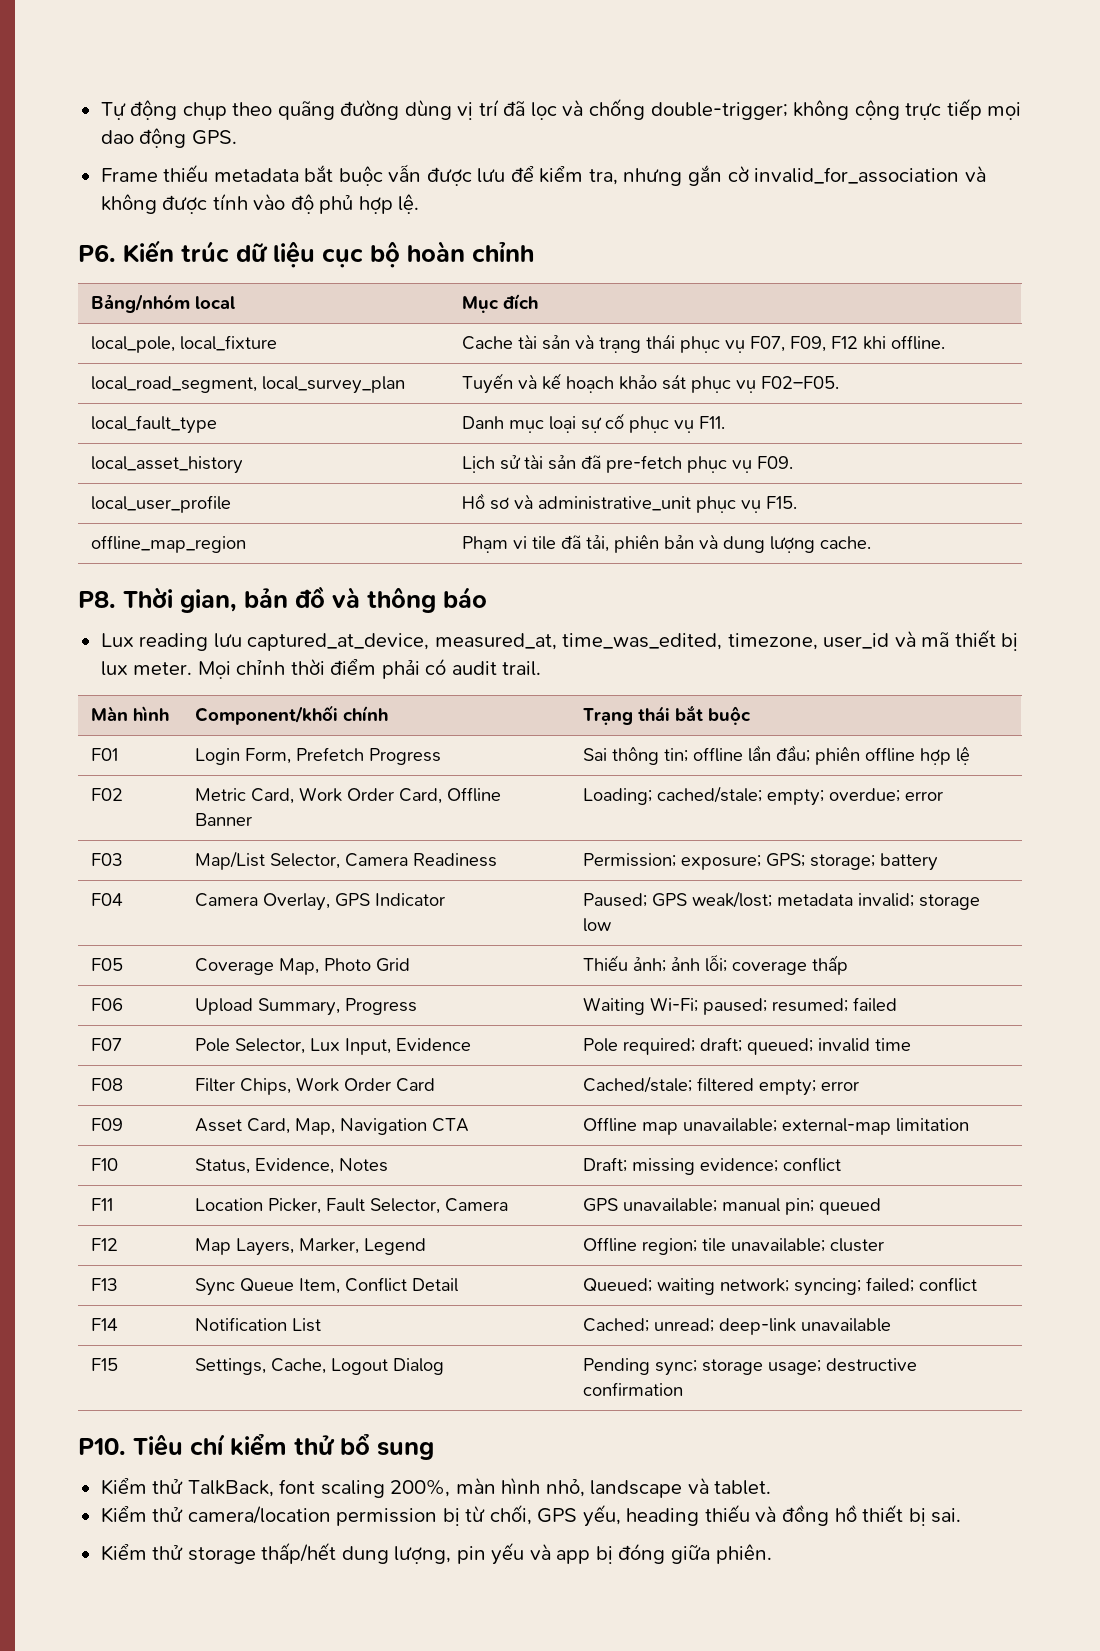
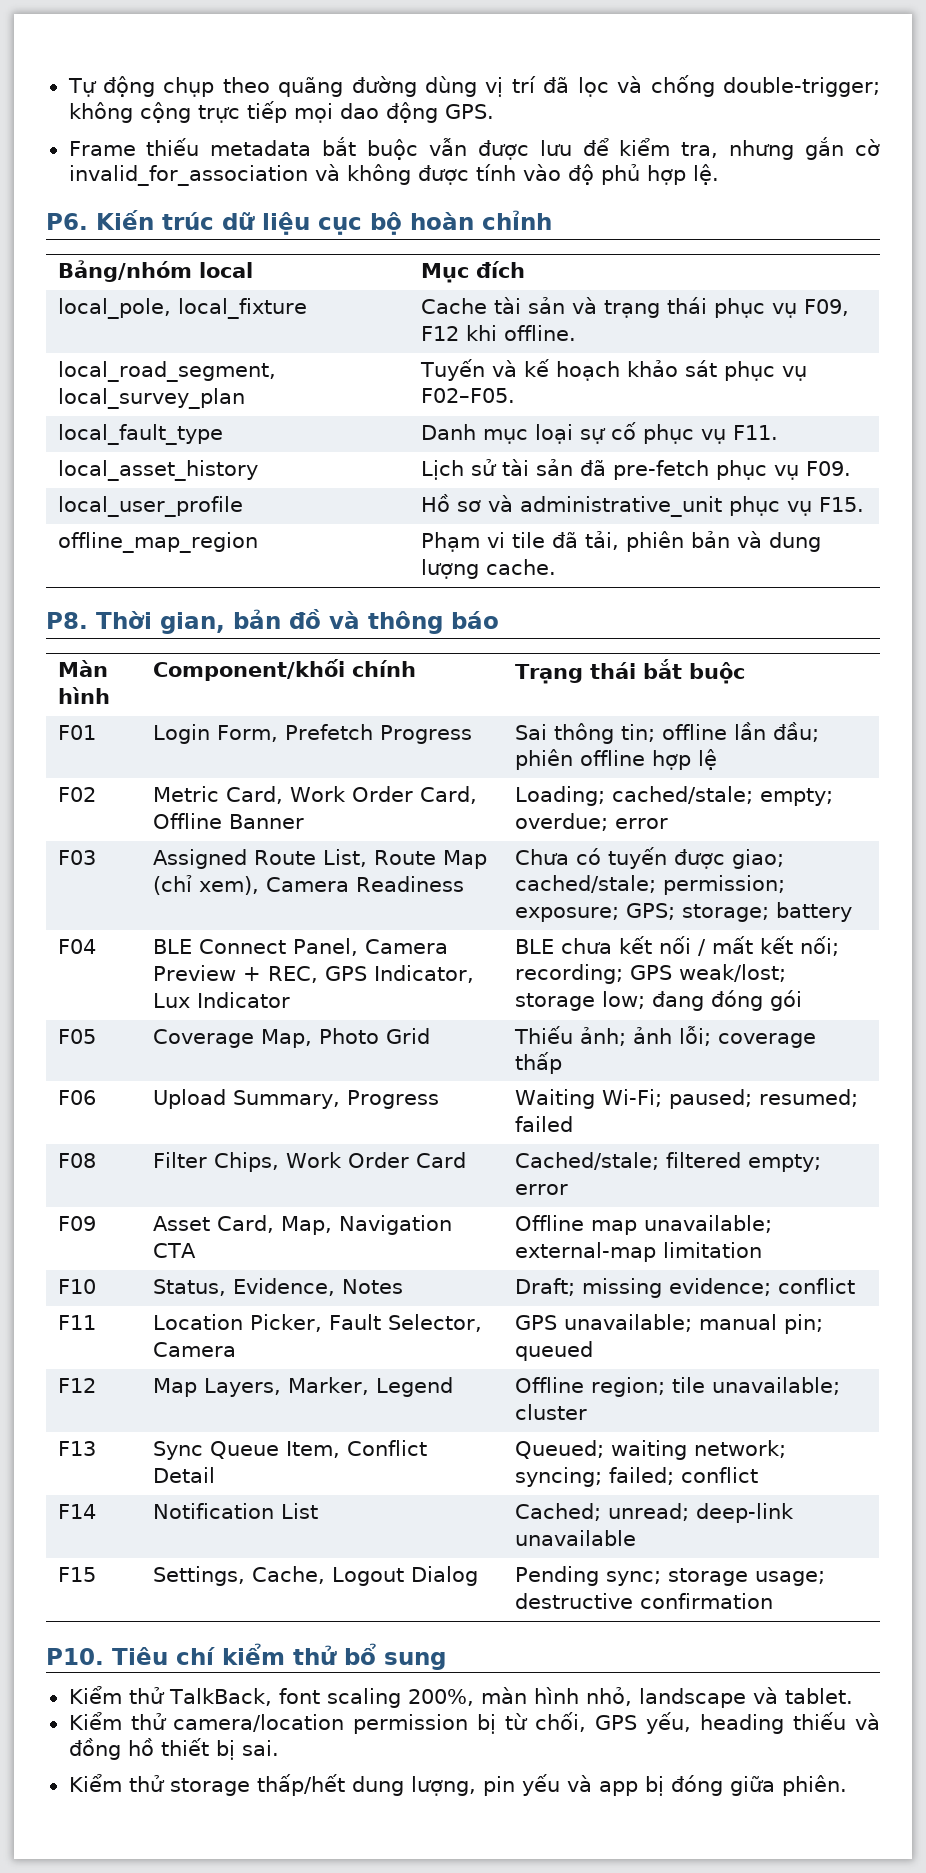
[750,336,786,352] F07, -> (797, 310) none
[100,629,1019,651] [100,658,542,679] // Lux reading lưu captured_at_device, measured_at, time_was_edited, timezone, user_id và mã thiết bị lux meter. Mọi chỉnh thời điểm phải có audit trail. -> (499, 620) none
[195,851,498,870] [583,853,677,867] Map/List Selector, Camera Readiness | Permission; -> [152,849,487,869] [152,875,464,895] [514,847,784,869] [514,875,785,895] Assigned Route List, Route Map (chỉ xem), Camera Readiness | Chưa có tuyến được giao; cached/stale; permission;
[195,893,446,911] [583,891,981,910] [583,918,612,932] Camera Overlay, GPS Indicator | Paused; GPS weak/lost; metadata invalid; storage low -> [152,938,448,956] [152,965,474,983] [152,992,290,1008] [514,936,839,956] [514,964,786,984] [514,990,802,1011] BLE Connect Panel, Camera Preview + REC, GPS Indicator, Lux Indicator | BLE chưa kết nối / mất kết nối; recording; GPS weak/lost; storage low; đang đóng gói
[91,1038,123,1051] [195,1038,472,1055] [583,1037,912,1055] // F07 | Pole Selector, Lux Input, Evidence | Pole required; draft; queued; invalid time -> (573, 1124) none

